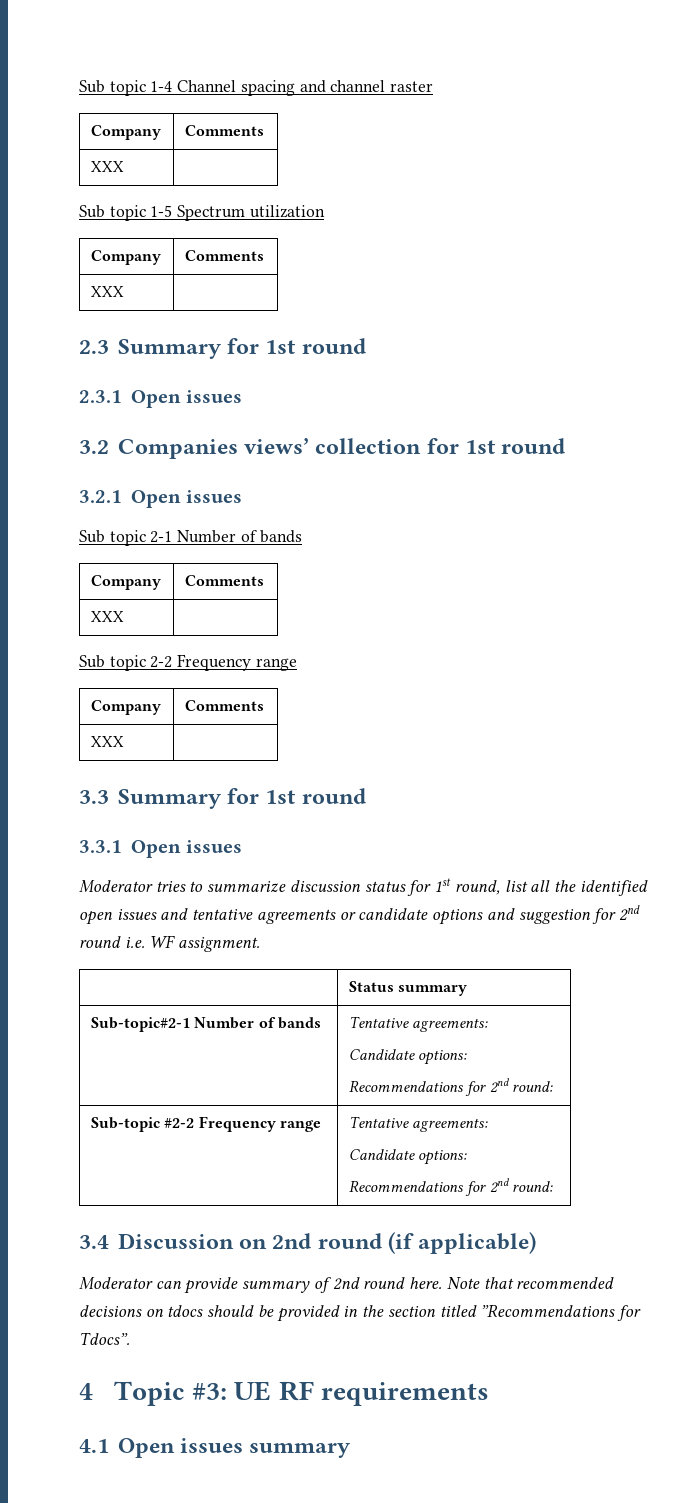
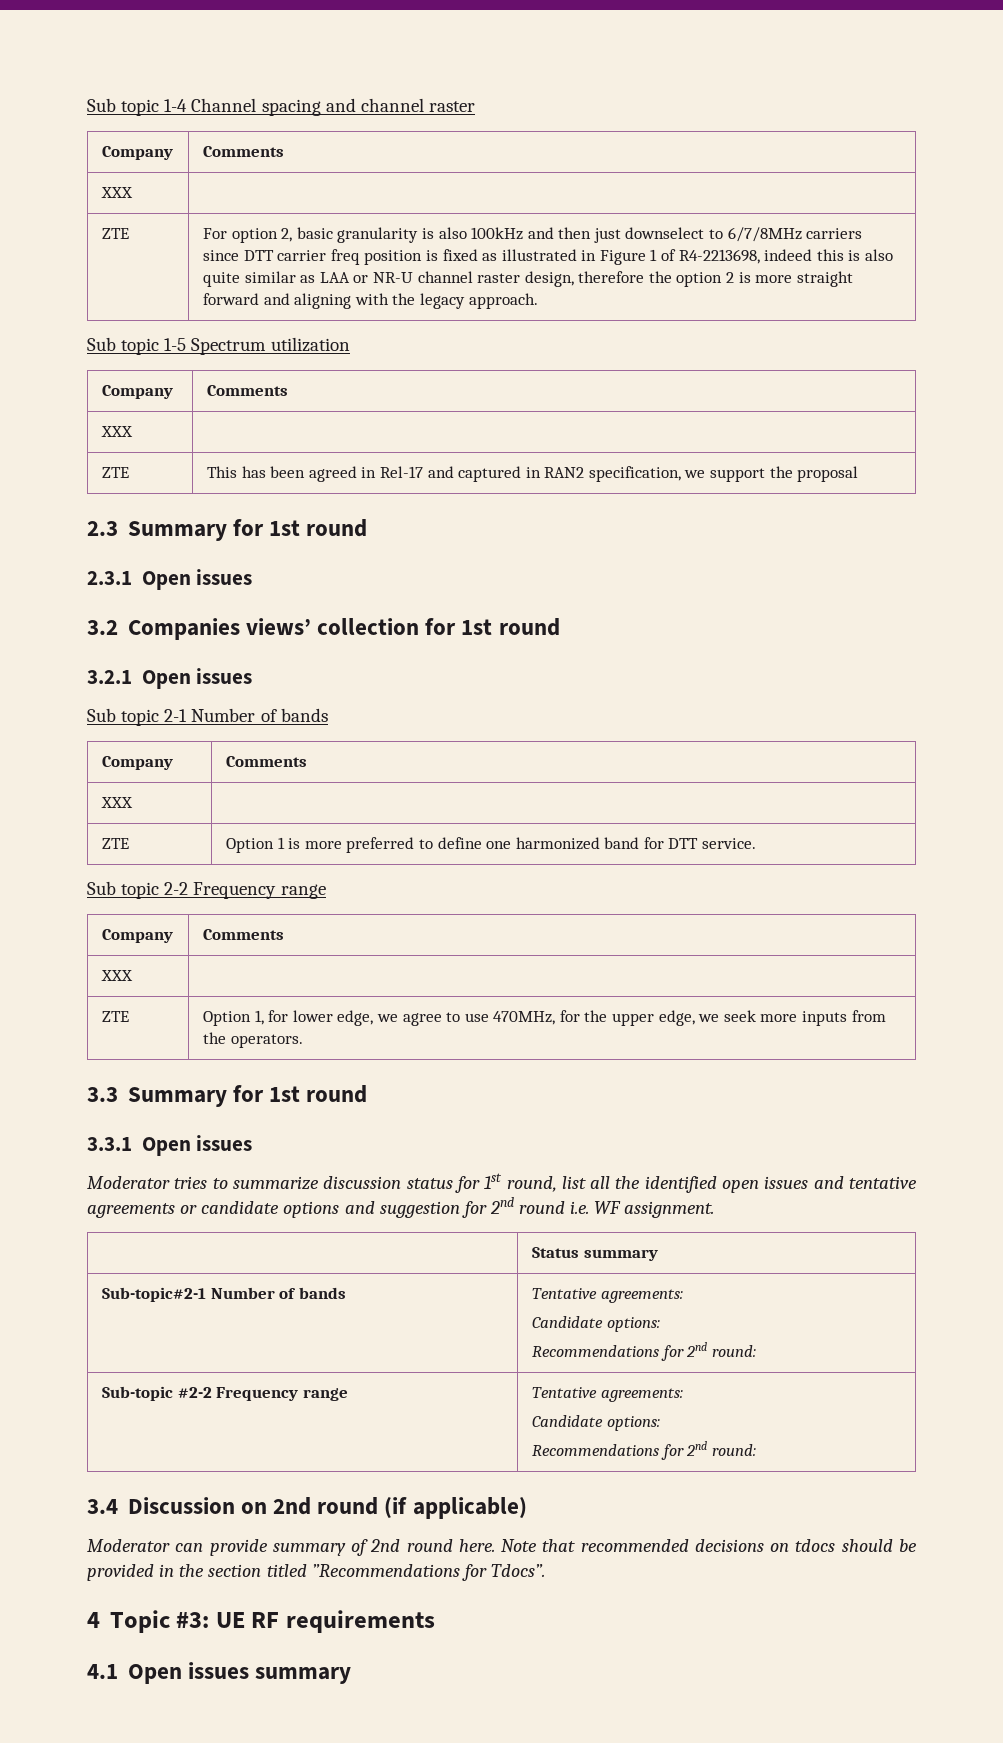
(124, 166) none -> [101,228,129,239] [202,227,863,243] [202,249,894,265] [202,271,853,287] [202,293,538,309] // ZTE | For option 2, basic granularity is also 100kHz and then just downselect to 6/7/8MHz carriers since DTT carrier freq position is fixed as illustrated in Figure 1 of R4-2213698, indeed this is also quite similar as LAA or NR-U channel raster design, therefore the option 2 is more straight forward and aligning with the legacy approach.
(124, 291) none -> [101,467,129,478] [206,466,859,482] // ZTE | This has been agreed in Rel-17 and captured in RAN2 specification, we support the proposal
(124, 616) none -> [101,838,129,849] [225,837,757,853] // ZTE | Option 1 is more preferred to define one harmonized band for DTT service.
(124, 741) none -> [101,1011,129,1022] [202,1010,886,1026] [202,1032,303,1048] // ZTE | Option 1, for lower edge, we agree to use 470MHz, for the upper edge, we seek more inputs from the operators.

